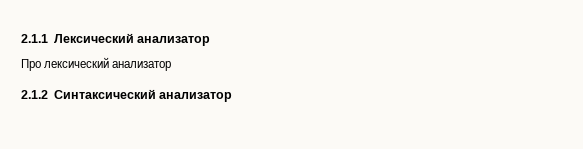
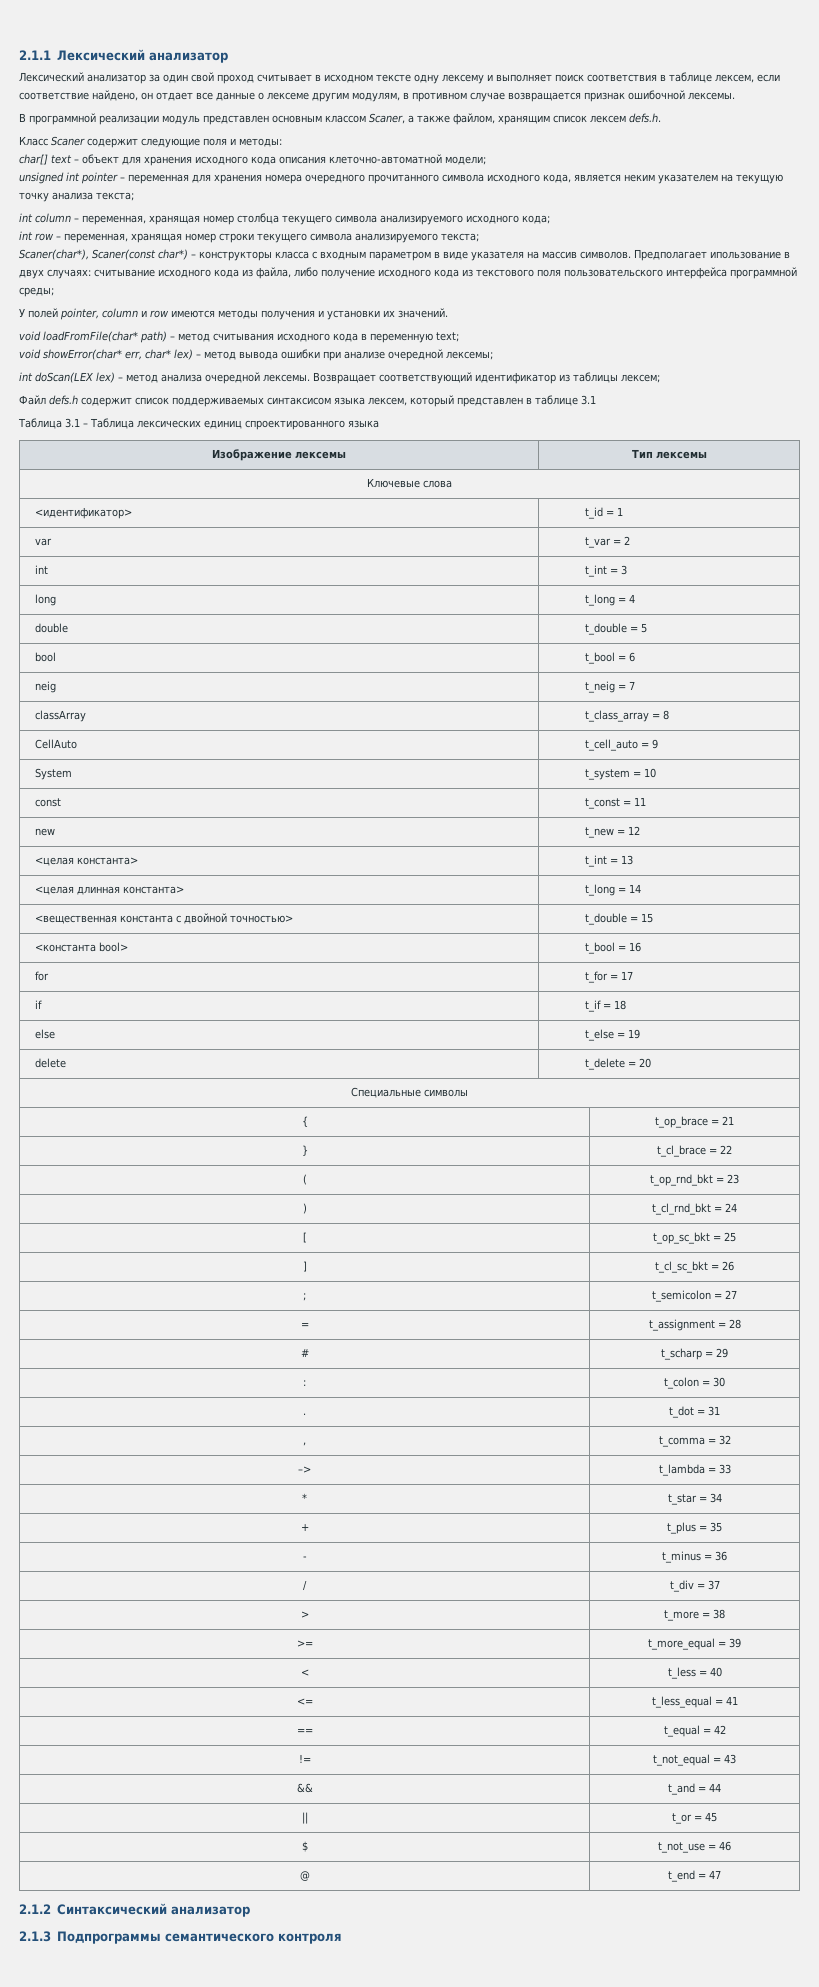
[21,57,172,71] Про лексический анализатор -> [19,72,780,84] [19,90,735,102] [19,113,661,125] [19,136,282,148] [19,154,486,166] [19,172,783,184] [19,192,134,202] [19,213,550,225] [19,231,479,243] [19,249,790,261] [19,267,797,279] [19,287,54,297] [19,308,448,320] [19,331,459,343] [19,349,493,361] [19,372,660,384] [19,395,596,407] [18,418,379,430] [212,449,346,461] [631,449,707,459] [367,478,452,488] [35,507,133,519] [584,507,623,519] [35,538,53,546] [584,536,630,548] [35,565,49,574] [584,565,627,577] [35,594,57,606] [584,594,635,606] [35,623,69,633] [584,623,647,635] [35,652,57,662] [584,652,635,664] [35,681,57,693] [584,681,635,693] [35,710,87,722] [584,710,669,722] [35,739,78,749] [584,739,658,751] [35,768,73,780] [584,768,656,780] [35,798,62,807] [584,797,646,809] [35,828,56,836] [584,826,640,838] [35,857,139,866] [584,855,633,867] [35,886,185,895] [584,884,641,896] [35,913,294,924] [584,913,653,925] [35,942,129,952] [584,942,641,954] [35,971,50,981] [584,971,633,983] [35,1000,43,1009] [584,1000,626,1012] [35,1029,56,1039] [584,1029,640,1041] [35,1058,67,1068] [584,1058,651,1070] [351,1087,468,1098] [301,1116,308,1127] [655,1116,734,1128] [301,1145,308,1156] [657,1145,732,1157] [302,1174,307,1185] [650,1174,739,1186] [302,1203,307,1214] [652,1203,737,1215] [302,1232,307,1243] [653,1232,736,1244] [302,1261,307,1272] [655,1261,734,1273] [303,1293,306,1301] [652,1290,737,1302] [300,1323,309,1328] [648,1319,741,1331] [300,1349,309,1357] [661,1348,728,1360] [303,1380,306,1386] [664,1377,725,1389] [303,1413,306,1415] [669,1406,720,1418] [303,1442,306,1446] [658,1435,731,1447] [298,1466,311,1473] [658,1464,731,1476] [302,1493,307,1502] [667,1493,722,1505] [300,1524,309,1531] [667,1522,722,1534] [302,1556,307,1560] [662,1551,727,1563] [303,1580,307,1591] [669,1580,720,1592] [300,1611,309,1618] [664,1609,725,1621] [296,1640,313,1647] [648,1638,741,1650] [300,1669,309,1676] [667,1667,722,1679] [296,1698,313,1705] [651,1696,738,1708] [296,1729,313,1734] [663,1725,726,1737] [298,1754,311,1763] [653,1754,736,1766] [296,1783,313,1793] [668,1783,721,1795] [301,1812,308,1824] [672,1812,717,1824] [301,1841,308,1852] [658,1841,731,1853] [299,1871,310,1881] [668,1870,721,1882] Лексический анализатор за один свой проход считывает в исходном тексте одну лексему и выполняет поиск соответствия в таблице лексем, если соответствие найдено, он отдает все данные о лексеме другим модулям, в противном случае возвращается признак ошибочной лексемы. // В программной реализации модуль представлен основным классом Scaner, а также файлом, хранящим список лексем defs.h. // Класс Scaner содержит следующие поля и методы: // char[] text – объект для хранения исходного кода описания клеточно-автоматной модели; // unsigned int pointer – переменная для хранения номера очередного прочитанного символа исходного кода, является неким указателем на текущую точку анализа текста; // int column – переменная, хранящая номер столбца текущего символа анализируемого исходного кода; // int row – переменная, хранящая номер строки текущего символа анализируемого текста; // Scaner(char*), Scaner(const char*) – конструкторы класса с входным параметром в виде указателя на массив символов. Предполагает ипользование в двух случаях: считывание исходного кода из файла, либо получение исходного кода из текстового поля пользовательского интерфейса программной среды; // У полей pointer, column и row имеются методы получения и установки их значений. // void loadFromFile(char* path) – метод считывания исходного кода в переменную text; // void showError(char* err, char* lex) – метод вывода ошибки при анализе очередной лексемы; // int doScan(LEX lex) – метод анализа очередной лексемы. Возвращает соответствующий идентификатор из таблицы лексем; // Файл defs.h содержит список поддерживаемых синтаксисом языка лексем, который представлен в таблице 3.1 // Таблица 3.1 – Таблица лексических единиц спроектированного языка // Изображение лексемы | Тип лексемы // Ключевые слова // <идентификатор> | t_id = 1 // var | t_var = 2 // int | t_int = 3 // long | t_long = 4 // double | t_double = 5 // bool | t_bool = 6 // neig | t_neig = 7 // classArray | t_class_array = 8 // CellAuto | t_cell_auto = 9 // System | t_system = 10 // const | t_const = 11 // new | t_new = 12 // <целая константа> | t_int = 13 // <целая длинная константа> | t_long = 14 // <вещественная константа с двойной точностью> | t_double = 15 // <константа bool> | t_bool = 16 // for | t_for = 17 // if | t_if = 18 // else | t_else = 19 // delete | t_delete = 20 // Специальные символы // { | t_op_brace = 21 // } | t_cl_brace = 22 // ( | t_op_rnd_bkt = 23 // ) | t_cl_rnd_bkt = 24 // [ | t_op_sc_bkt = 25 // ] | t_cl_sc_bkt = 26 // ; | t_semicolon = 27 // = | t_assignment = 28 // # | t_scharp = 29 // : | t_colon = 30 // . | t_dot = 31 // , | t_comma = 32 // –> | t_lambda = 33 // * | t_star = 34 // + | t_plus = 35 // - | t_minus = 36 // / | t_div = 37 // > | t_more = 38 // >= | t_more_equal = 39 // < | t_less = 40 // <= | t_less_equal = 41 // == | t_equal = 42 // != | t_not_equal = 43 // && | t_and = 44 // || | t_or = 45 // $ | t_not_use = 46 // @ | t_end = 47
(233, 97) none -> [19,1931,342,1944] // 2.1.3 Подпрограммы семантического контроля

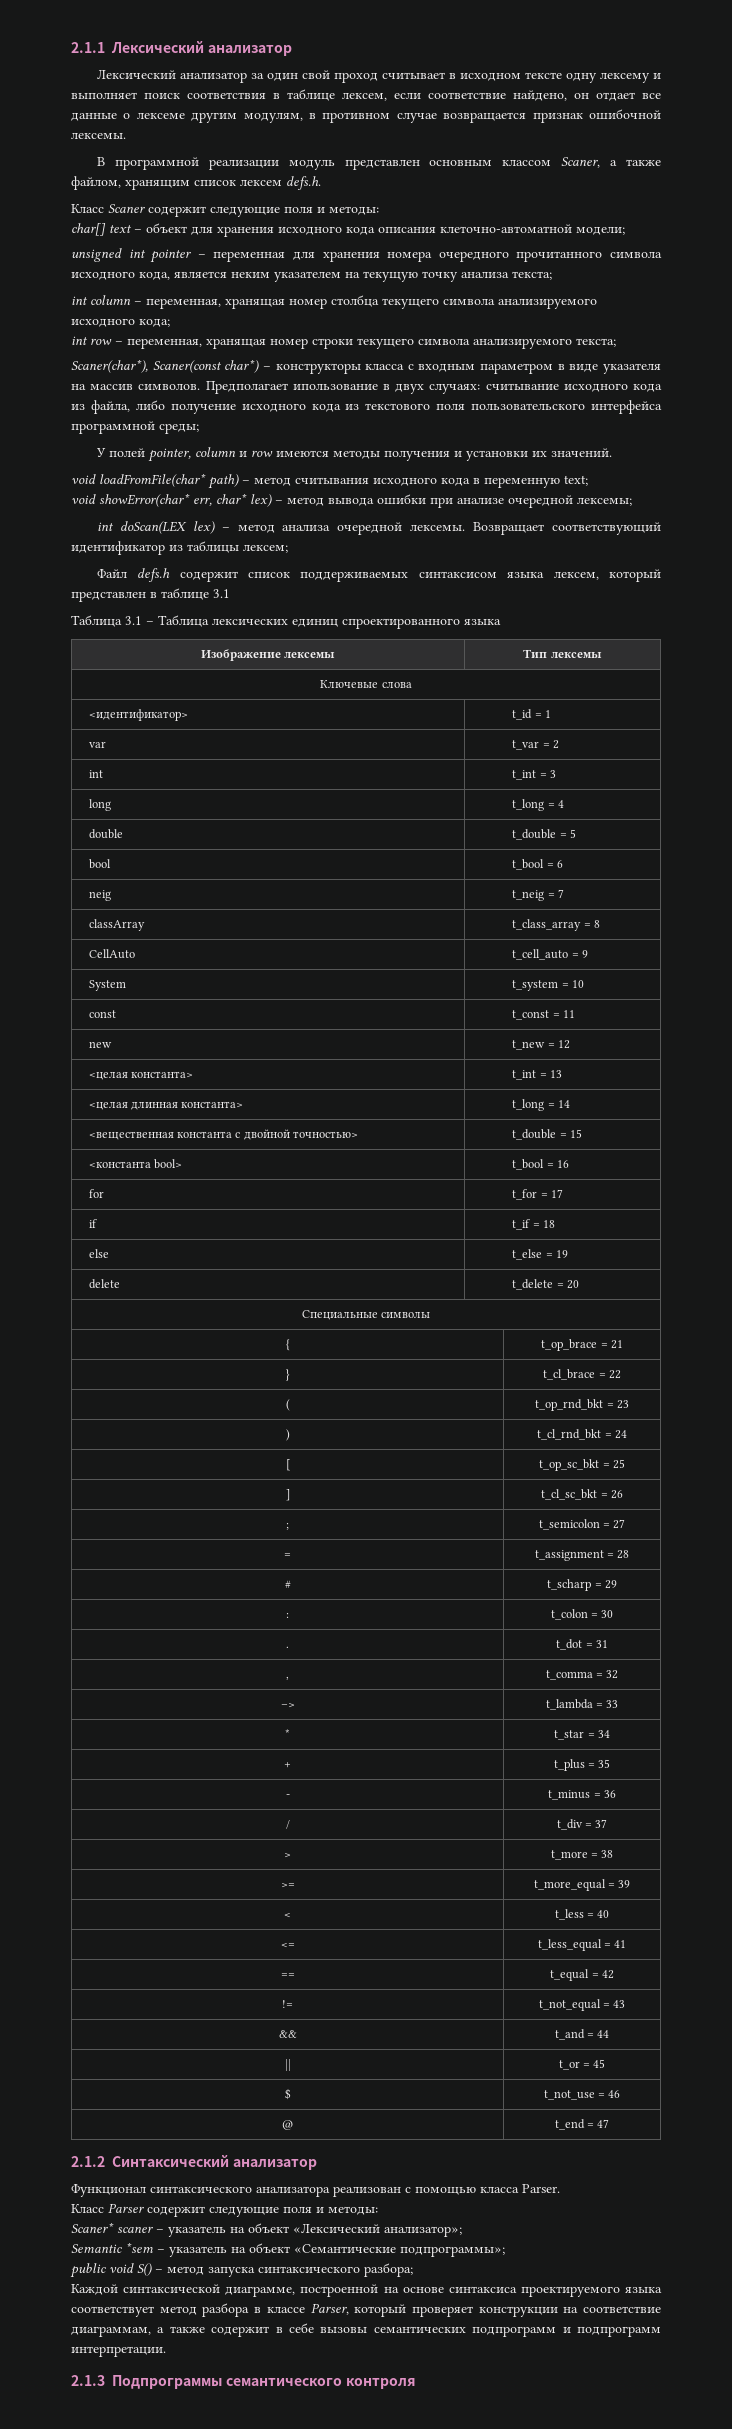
(250, 1911) none -> [71,2184,560,2197] [71,2203,378,2217] [71,2222,462,2237] [71,2242,505,2257] [70,2263,413,2278] [71,2284,662,2297] [71,2303,661,2317] [71,2323,661,2337] [71,2346,166,2357] // Функционал синтаксического анализатора реализован с помощью класса Parser. // Класс Parser содержит следующие поля и методы: // Scaner* scaner – указатель на объект «Лексический анализатор»; // Semantic *sem – указатель на объект «Семантические подпрограммы»; // public void S() – метод запуска синтаксического разбора; // Каждой синтаксической диаграмме, построенной на основе синтаксиса проектируемого языка соответствует метод разбора в классе Parser, который проверяет конструкции на соответствие диаграммам, а также содержит в себе вызовы семантических подпрограмм и подпрограмм интерпретации.

